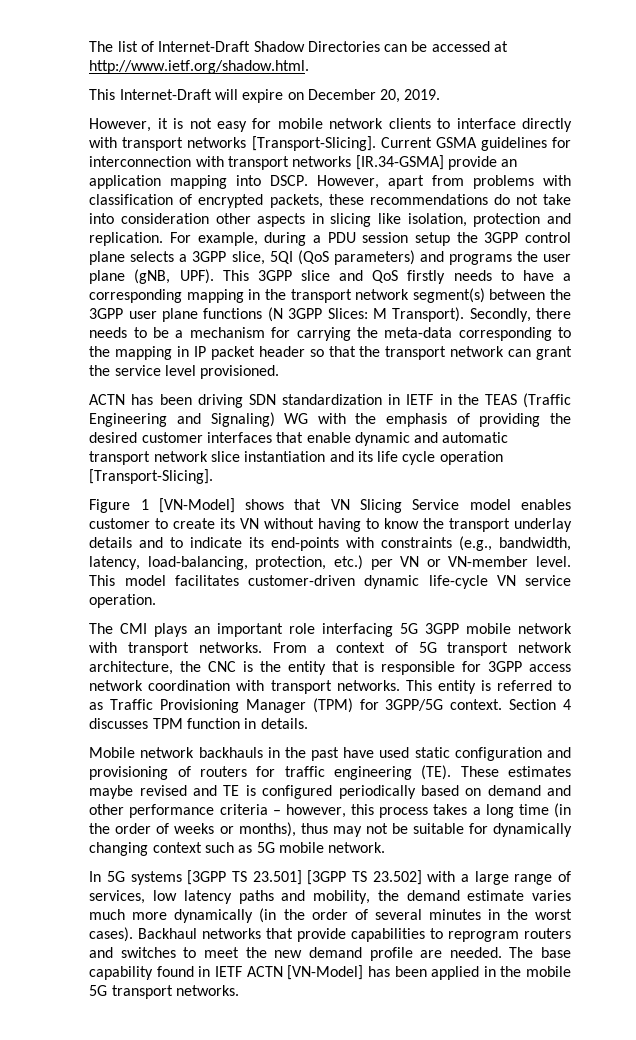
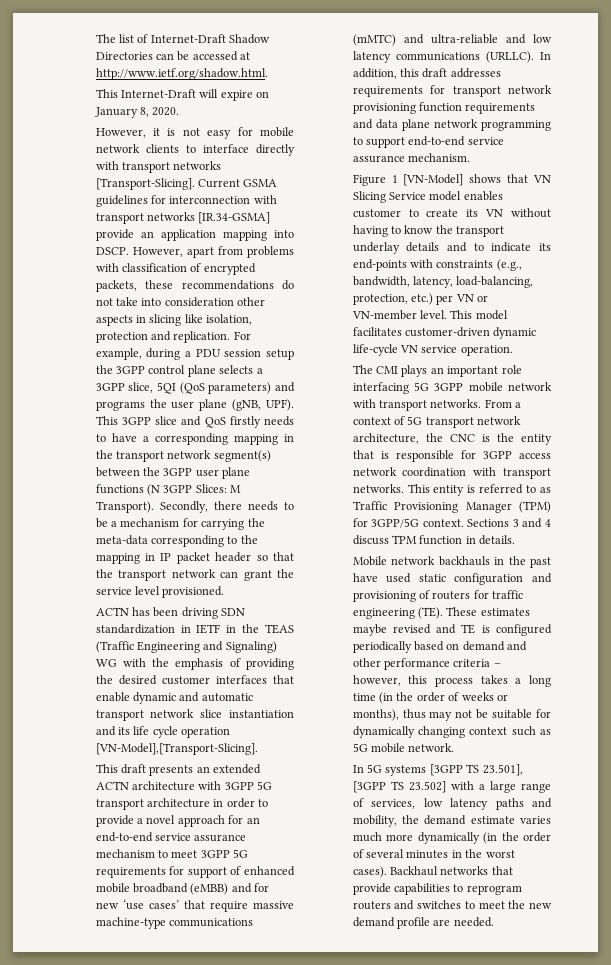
[307,89,441,103] December 20, 2019. -> [94,107,180,118] January 8, 2020.
[89,469,214,484] [Transport-Slicing]. -> [95,743,258,755] [95,764,262,776] [95,781,273,791] [95,798,269,810] [95,815,260,827] [95,832,247,842] [95,849,249,858] [95,866,295,878] [95,883,270,895] [95,899,294,912] [95,917,254,929] [352,34,552,46] [352,51,551,63] [352,68,501,79] [352,85,552,97] [352,102,536,114] [352,119,551,131] [352,136,504,148] [352,153,471,163] [VN-Model],[Transport-Slicing]. // This draft presents an extended ACTN architecture with 3GPP 5G transport architecture in order to provide a novel approach for an end-to-end service assurance mechanism to meet 3GPP 5G requirements for support of enhanced mobile broadband (eMBB) and for new ‘use cases’ that require massive machine-type communications (mMTC) and ultra-reliable and low latency communications (URLLC). In addition, this draft addresses requirements for transport network provisioning function requirements and data plane network programming to support end-to-end service assurance mechanism.
[509,699,572,710] [89,718,149,729] Section 4 discusses -> [467,518,551,528] [352,535,389,545] Sections 3 and 4 discuss
[252,870,302,885] 23.501] -> [482,764,523,776] 23.501],
[509,947,572,958] [89,965,572,980] [89,985,239,999] The base capability found in IETF ACTN [VN-Model] has been applied in the mobile 5G transport networks. -> (494, 922) none

